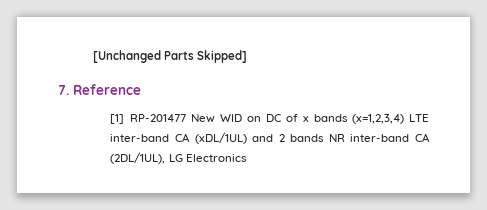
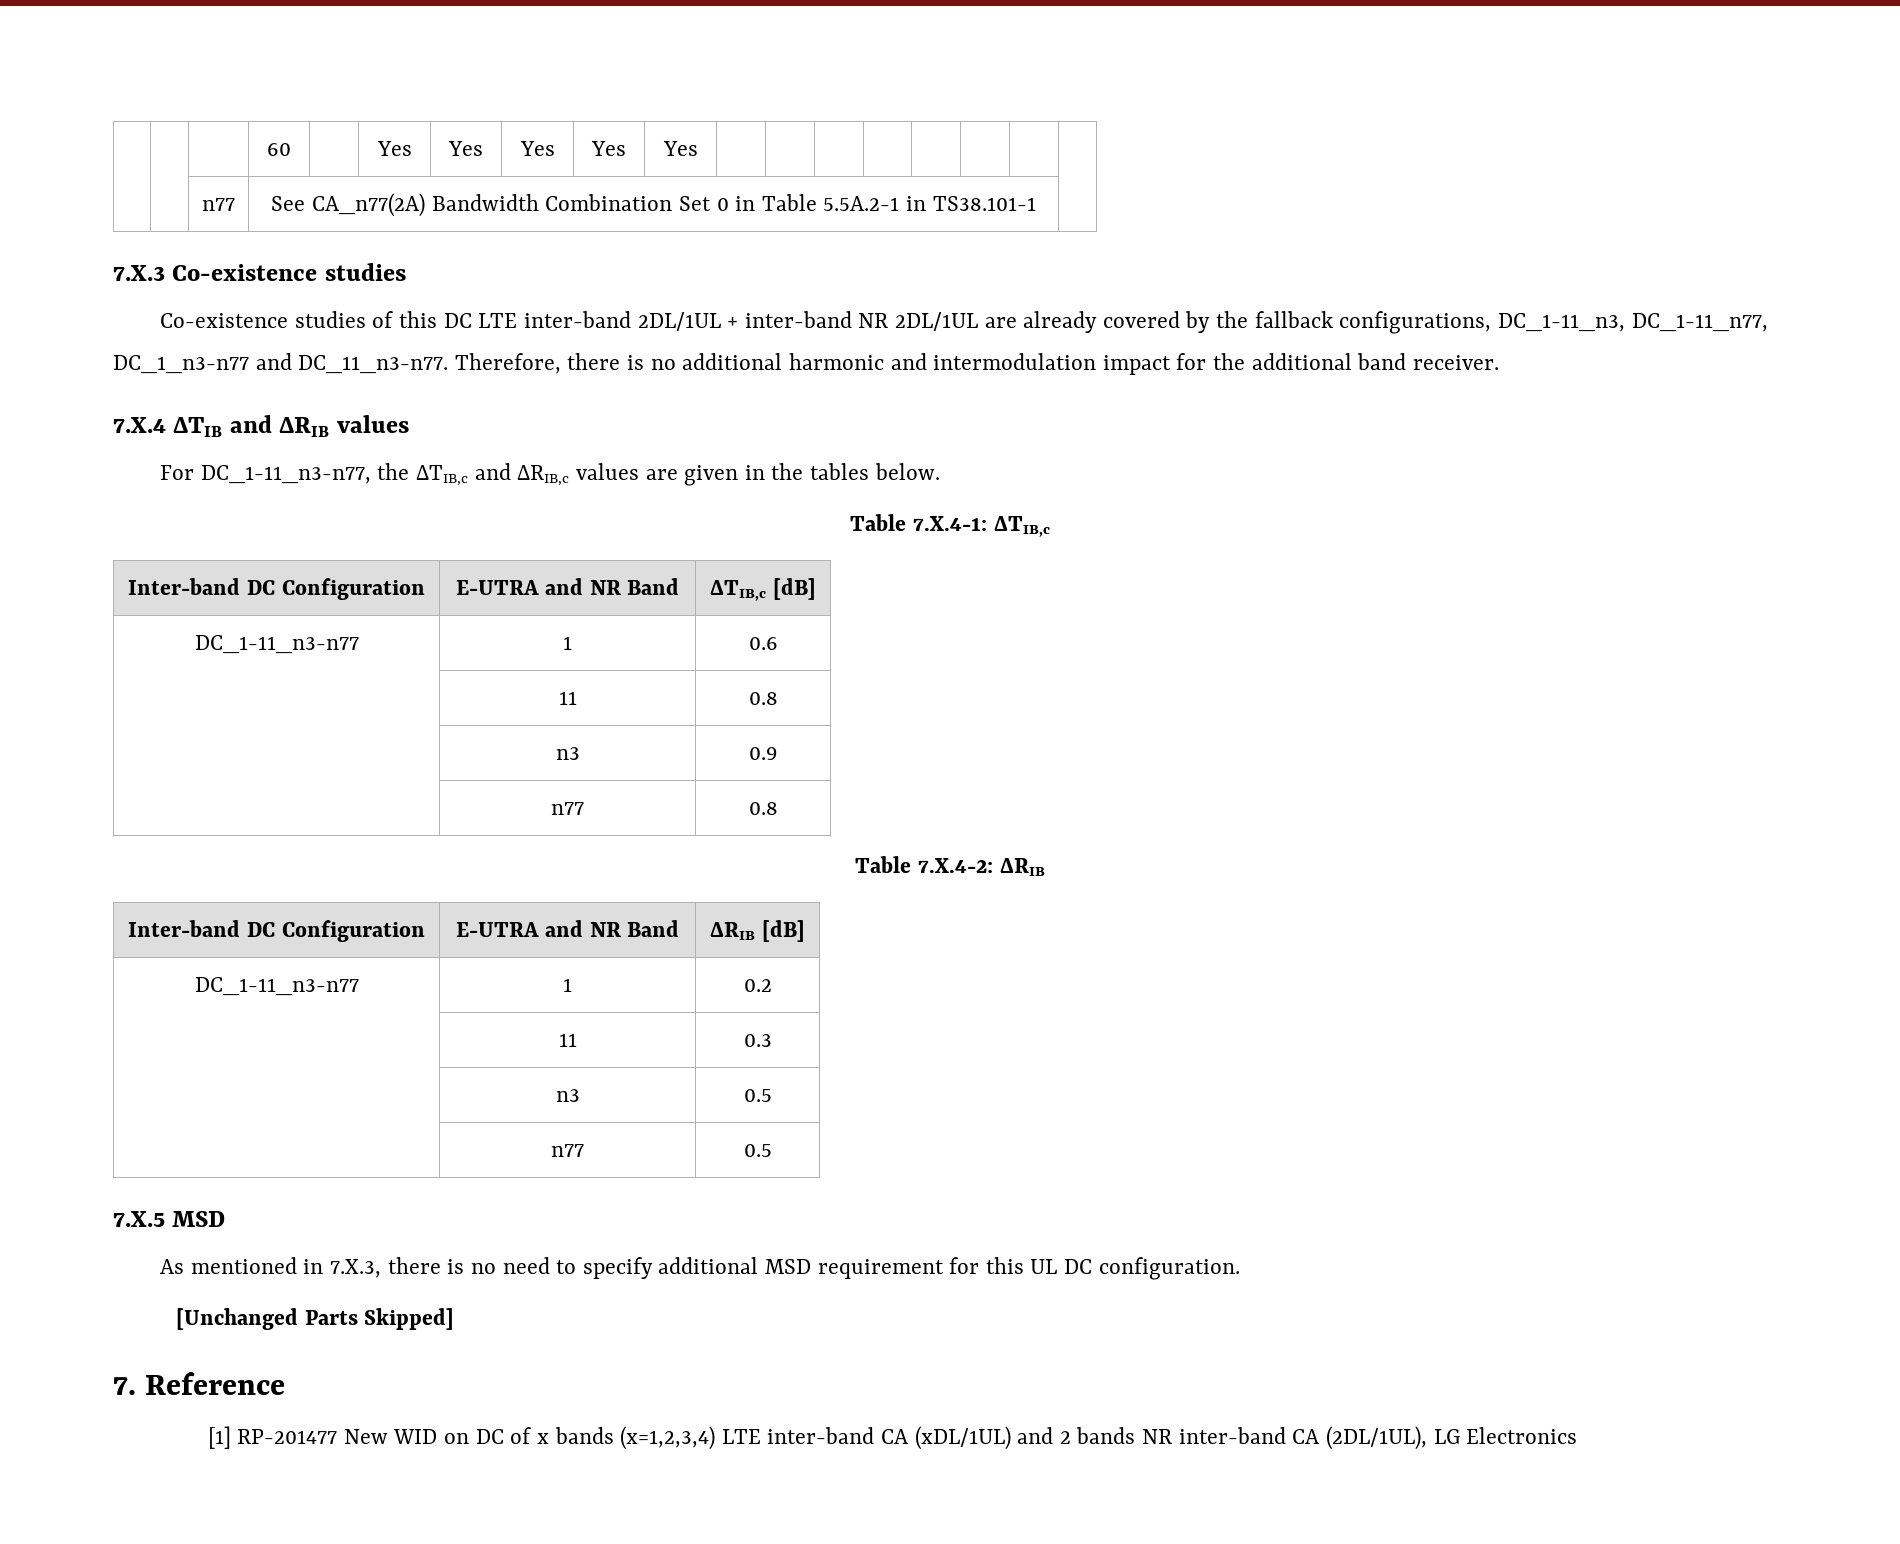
(92, 56) none -> [267,143,291,156] [376,141,412,156] [448,141,483,156] [519,141,555,156] [591,141,626,156] [662,141,698,156] [202,198,235,211] [271,193,1036,217] [113,263,406,281] [160,311,1768,334] [113,353,1499,375] [113,415,409,437] [160,463,940,486] [850,514,1050,537] [128,578,425,600] [455,578,680,595] [710,578,816,601] [194,635,359,654] [563,636,572,650] [748,637,778,650] [558,691,577,705] [748,692,778,705] [555,747,580,760] [748,747,778,760] [551,802,584,815] [748,802,778,815] [855,856,1045,876] [128,920,425,942] [455,920,680,937] [710,920,805,942] [194,977,359,996] [563,978,572,992] [743,979,772,992] [558,1033,577,1047] [743,1034,772,1047] [555,1089,580,1102] [743,1089,772,1102] [551,1144,584,1157] [743,1144,772,1157] [113,1211,226,1227] [160,1257,1240,1280] | | | 60 | | Yes | Yes | Yes | Yes | Yes | | | | | | | | // | | n77 | See CA_n77(2A) Bandwidth Combination Set 0 in Table 5.5A.2-1 in TS38.101-1 | // 7.X.3 Co-existence studies // Co-existence studies of this DC LTE inter-band 2DL/1UL + inter-band NR 2DL/1UL are already covered by the fallback configurations, DC_1-11_n3, DC_1-11_n77, DC_1_n3-n77 and DC_11_n3-n77. Therefore, there is no additional harmonic and intermodulation impact for the additional band receiver. // 7.X.4 ∆TIB and ∆RIB values // For DC_1-11_n3-n77, the ΔTIB,c and ΔRIB,c values are given in the tables below. // Table 7.X.4-1: ΔTIB,c // Inter-band DC Configuration | E-UTRA and NR Band | ΔTIB,c [dB] // DC_1-11_n3-n77 | 1 | 0.6 // | 11 | 0.8 // | n3 | 0.9 // | n77 | 0.8 // Table 7.X.4-2: ΔRIB // Inter-band DC Configuration | E-UTRA and NR Band | ΔRIB [dB] // DC_1-11_n3-n77 | 1 | 0.2 // | 11 | 0.3 // | n3 | 0.5 // | n77 | 0.5 // 7.X.5 MSD // As mentioned in 7.X.3, there is no need to specify additional MSD requirement for this UL DC configuration. //

